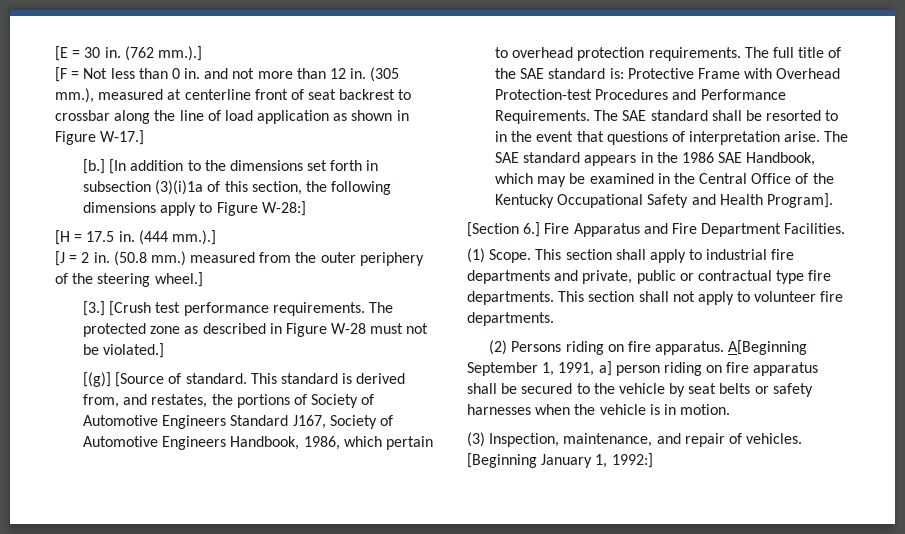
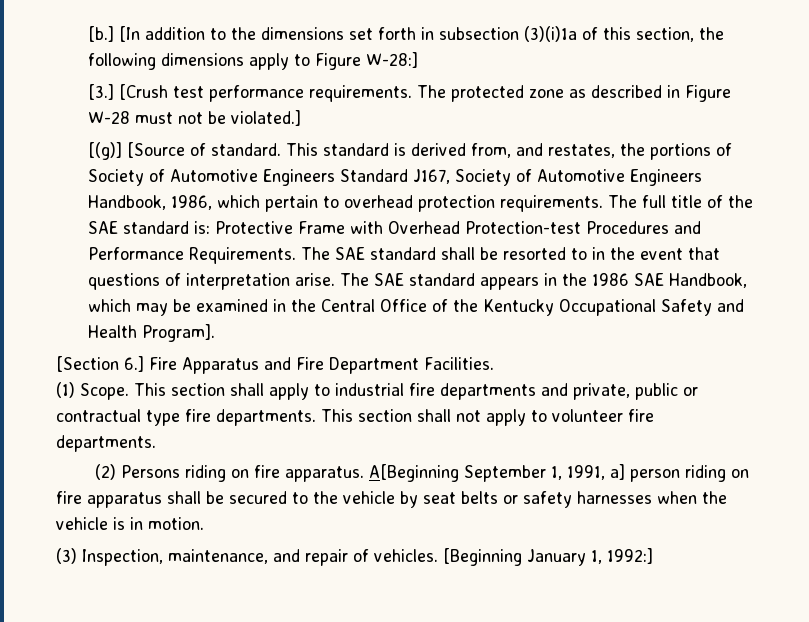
[55,46,202,61] [55,67,400,82] [55,88,412,103] [55,110,409,124] [55,130,145,145] [E = 30 in. (762 mm.).] // [F = Not less than 0 in. and not more than 12 in. (305 mm.), measured at centerline front of seat backrest to crossbar along the line of load application as shown in Figure W-17.] // -> (87, 34) none
[55,230,216,245] [55,251,424,266] [55,272,203,287] // [H = 17.5 in. (444 mm.).] // [J = 2 in. (50.8 mm.) measured from the outer periphery of the steering wheel.] -> (418, 60) none

